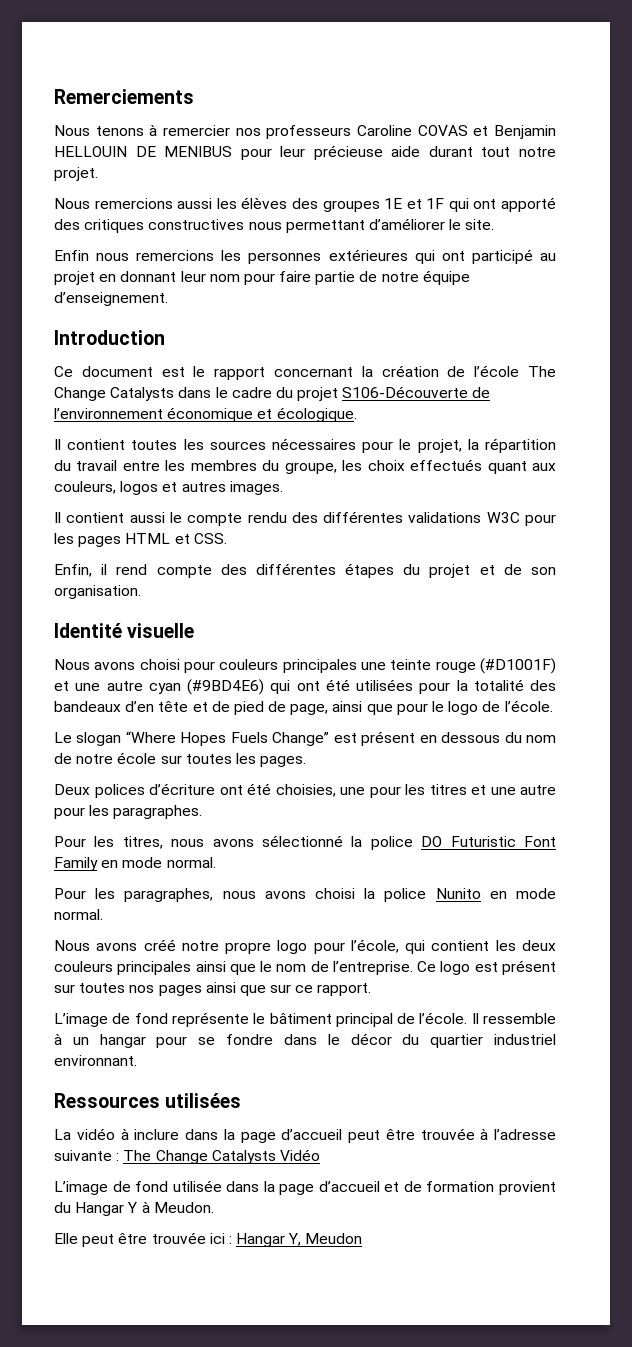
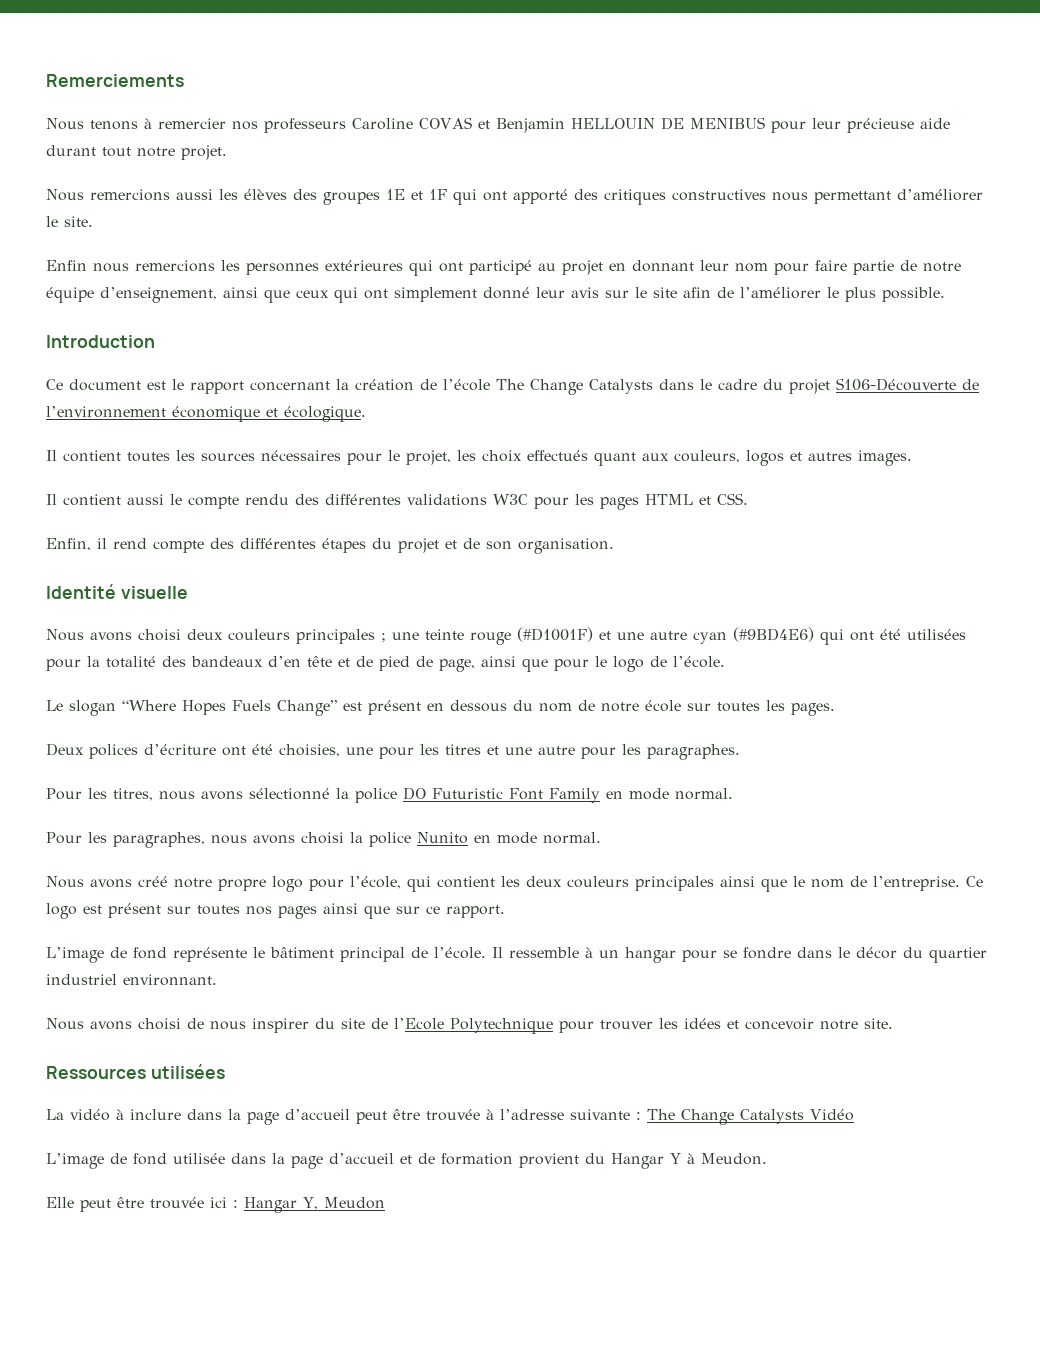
[54,292,168,306] d’enseignement. -> [100,287,945,303] d’enseignement, ainsi que ceux qui ont simplement donné leur avis sur le site afin de l’améliorer le plus possible.
[467,438,556,453] [54,460,337,474] la répartition du travail entre les membres du groupe, -> (451, 457) none
[184,659,357,673] pour couleurs principales -> [187,629,386,644] deux couleurs principales ;
(137, 1060) none -> [46,1018,893,1034] // Nous avons choisi de nous inspirer du site de l’Ecole Polytechnique pour trouver les idées et concevoir notre site.

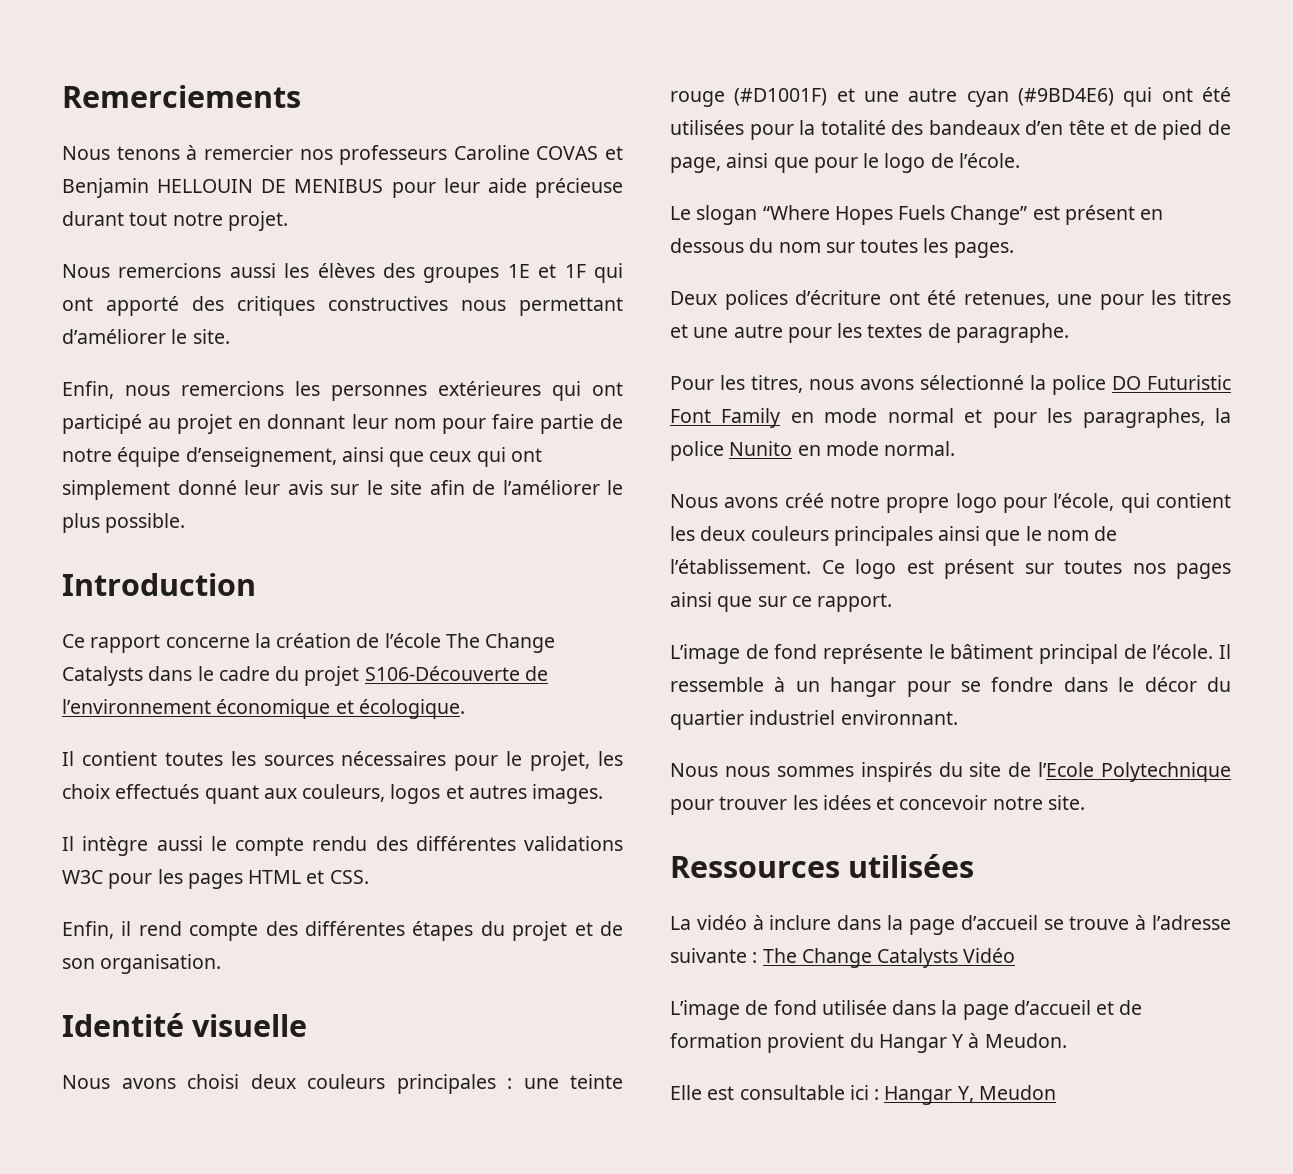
[846,118,950,133] précieuse aide -> [487,178,624,198] aide précieuse
[46,260,87,271] Enfin -> [62,381,114,399] Enfin,
[69,379,330,394] document est le rapport concernant -> [90,634,250,653] rapport concerne
[63,494,121,506] contient -> [82,836,149,856] intègre
[381,632,386,642] ; -> [507,1078,512,1089] :
[578,700,681,712] de notre école -> (821, 247) none
[279,744,340,757] choisies, -> [963,291,1050,308] retenues,
[647,744,740,760] paragraphes. -> [867,323,1069,343] textes de paragraphe.
[675,788,733,800] [46,832,344,848] normal. // Pour les paragraphes, nous avons choisi -> [887,408,1205,428] normal et pour les paragraphes,
[873,876,960,891] l’entreprise. -> [670,559,811,574] l’établissement.
[90,1018,309,1033] avons choisi de nous inspirer -> [724,762,932,782] nous sommes inspirés
[356,1109,480,1124] peut être trouvée -> [1043,916,1130,930] se trouve
[80,1197,204,1212] peut être trouvée -> [707,1085,845,1100] est consultable

